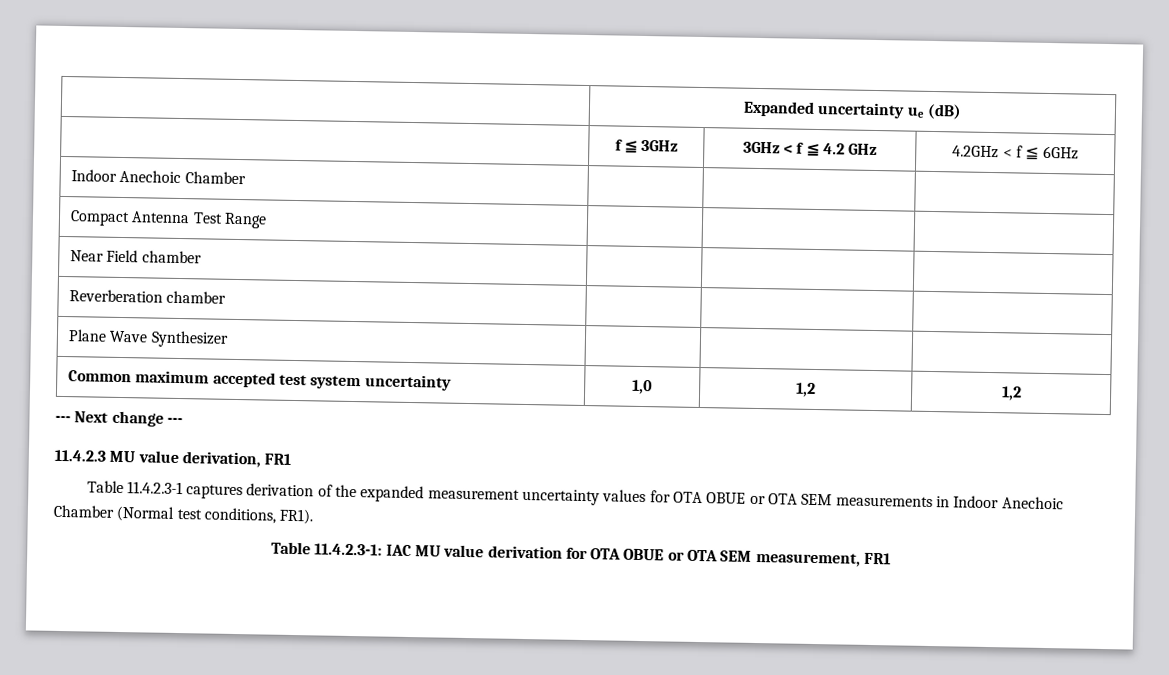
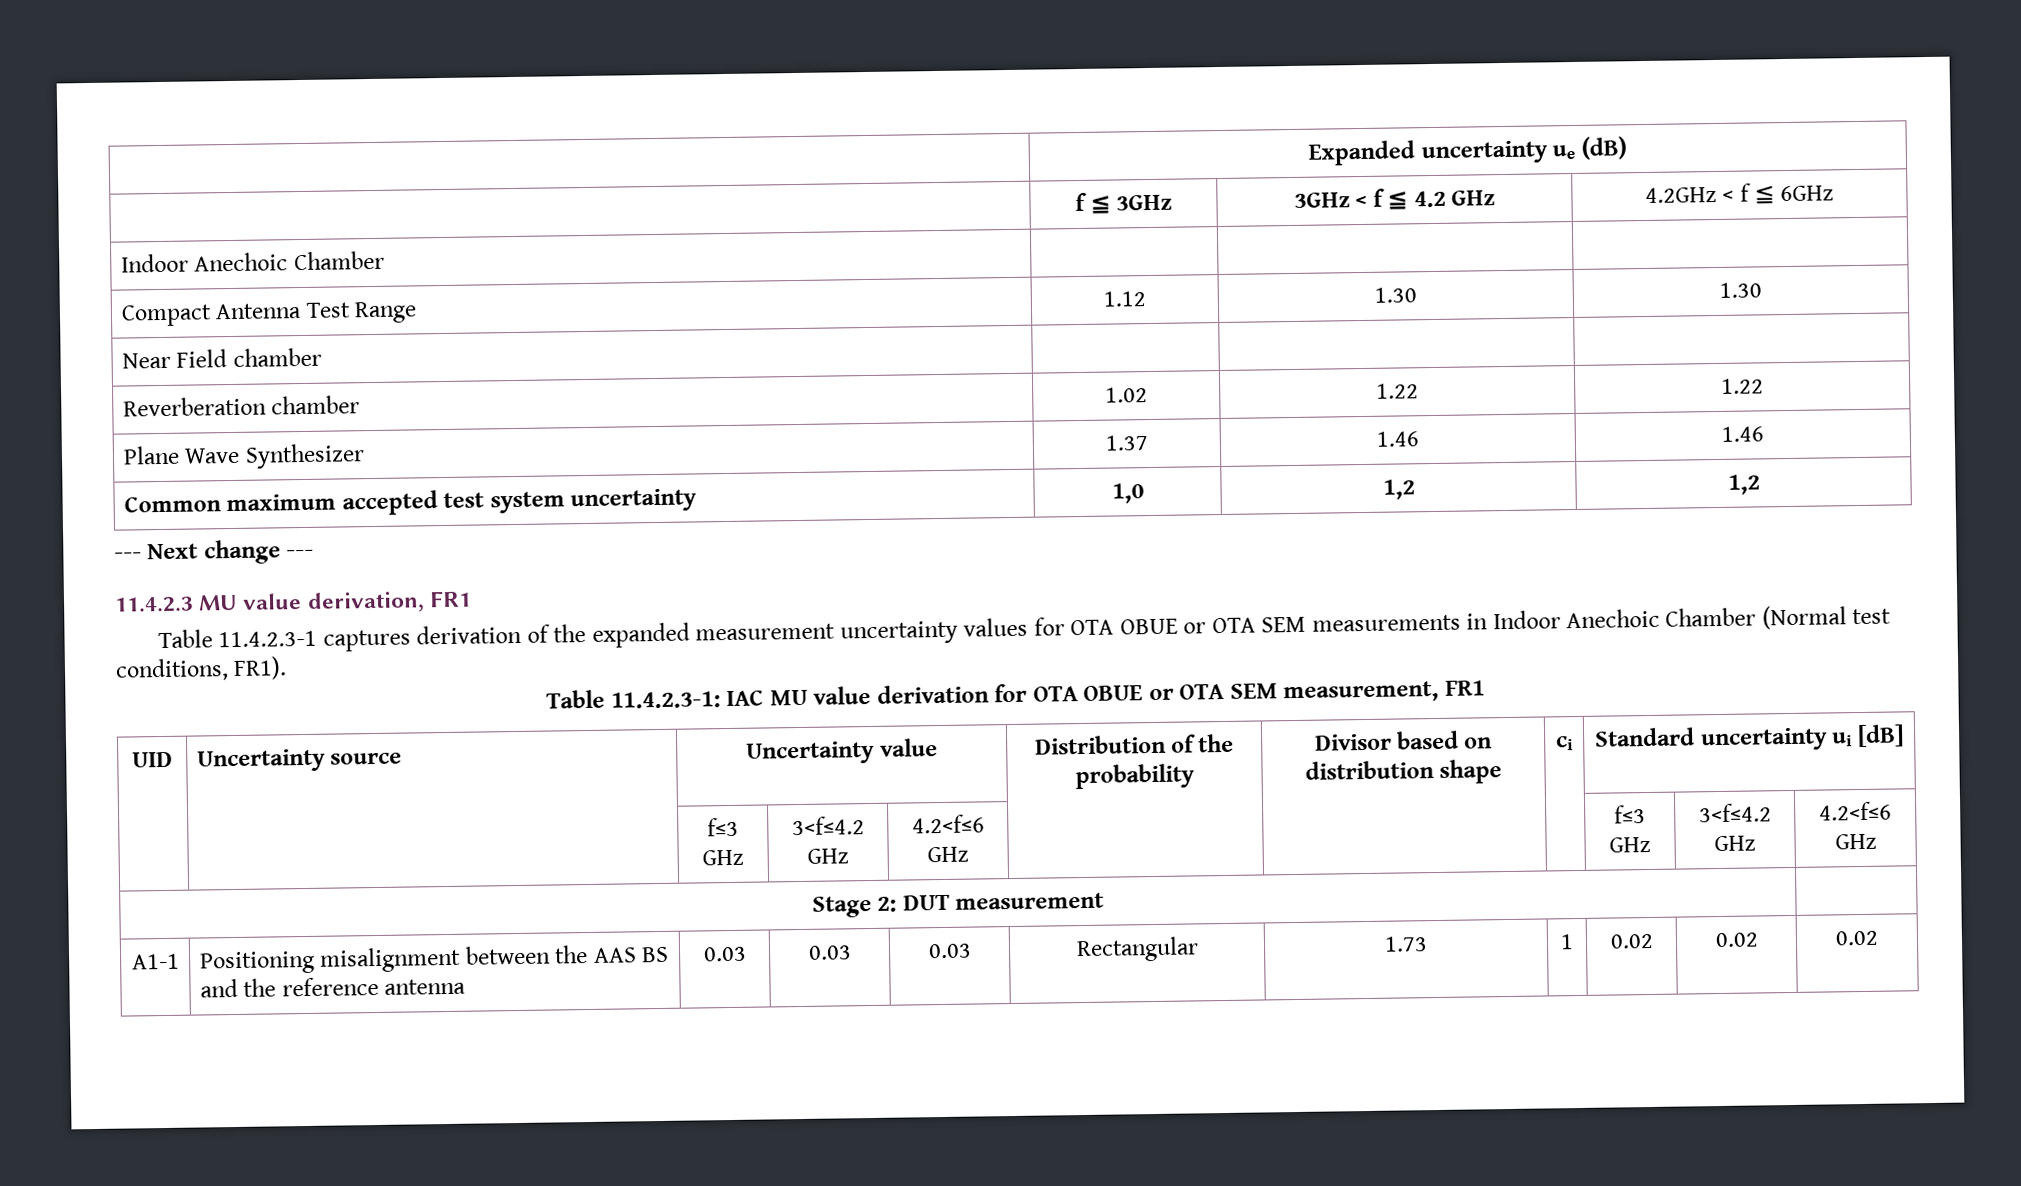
(268, 220) | | -> [1103,291,1146,307] [1374,287,1417,303] [1719,282,1762,298] 1.12 | 1.30 | 1.30
(227, 297) | | -> [1105,387,1148,403] [1376,383,1419,399] [1721,378,1764,394] 1.02 | 1.22 | 1.22
(229, 339) | | -> [1105,435,1148,451] [1376,431,1419,447] [1721,426,1764,442] 1.37 | 1.46 | 1.46
(892, 558) none -> [132,751,173,768] [196,748,403,773] [746,738,938,765] [1034,733,1235,755] [1075,763,1195,790] [1314,730,1493,751] [1304,759,1503,784] [1556,736,1573,751] [1594,724,1904,752] [707,817,739,837] [702,849,744,866] [791,816,865,836] [807,848,849,864] [911,814,985,834] [927,846,969,863] [1614,805,1646,824] [1609,836,1651,853] [1698,803,1772,823] [1714,835,1756,852] [1819,801,1892,821] [1834,833,1877,850] [811,892,1105,918] [131,953,180,970] [199,945,670,975] [199,976,467,998] [702,946,747,962] [807,945,852,960] [927,943,972,959] [1075,936,1199,963] [1384,936,1428,952] [1560,934,1574,950] [1609,933,1654,949] [1714,932,1759,948] [1835,930,1879,946] // UID | Uncertainty source | Uncertainty value | Distribution of the probability | Divisor based on distribution shape | ci | Standard uncertainty ui [dB] // | | f≤3 GHz | 3<f≤4.2 GHz | 4.2<f≤6 GHz | | | | f≤3 GHz | 3<f≤4.2 GHz | 4.2<f≤6 GHz // Stage 2: DUT measurement | // A1-1 | Positioning misalignment between the AAS BS and the reference antenna | 0.03 | 0.03 | 0.03 | Rectangular | 1.73 | 1 | 0.02 | 0.02 | 0.02

